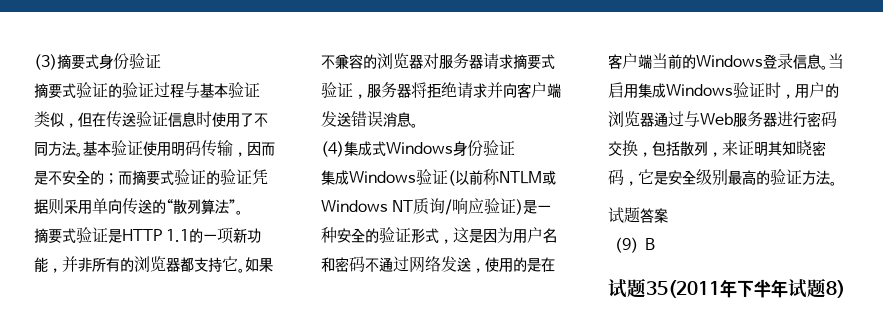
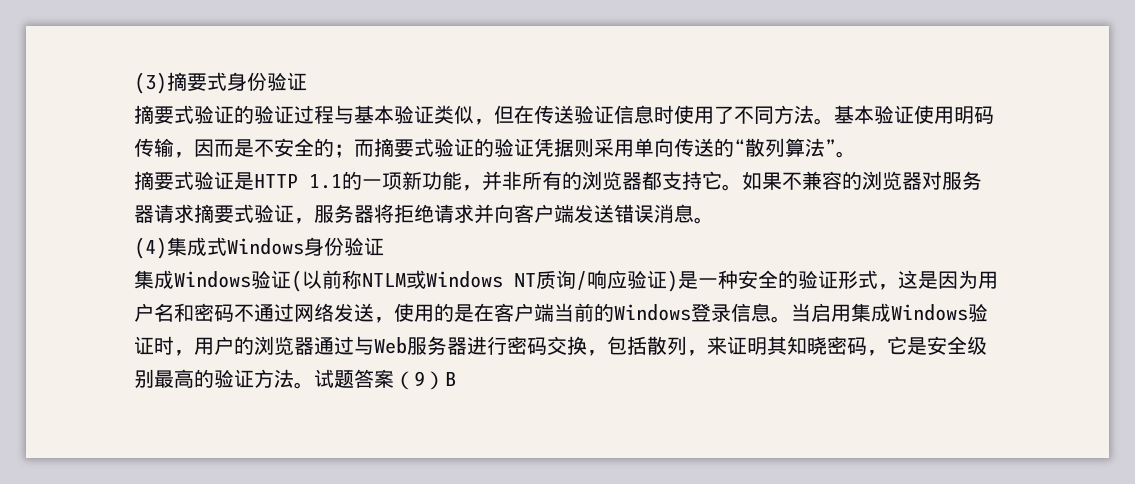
(837, 183) // -> (314, 385) none
(668, 215) // -> (394, 378) none
[608,278,845,298] // 试题35(2011年下半年试题8) -> (456, 379) none

